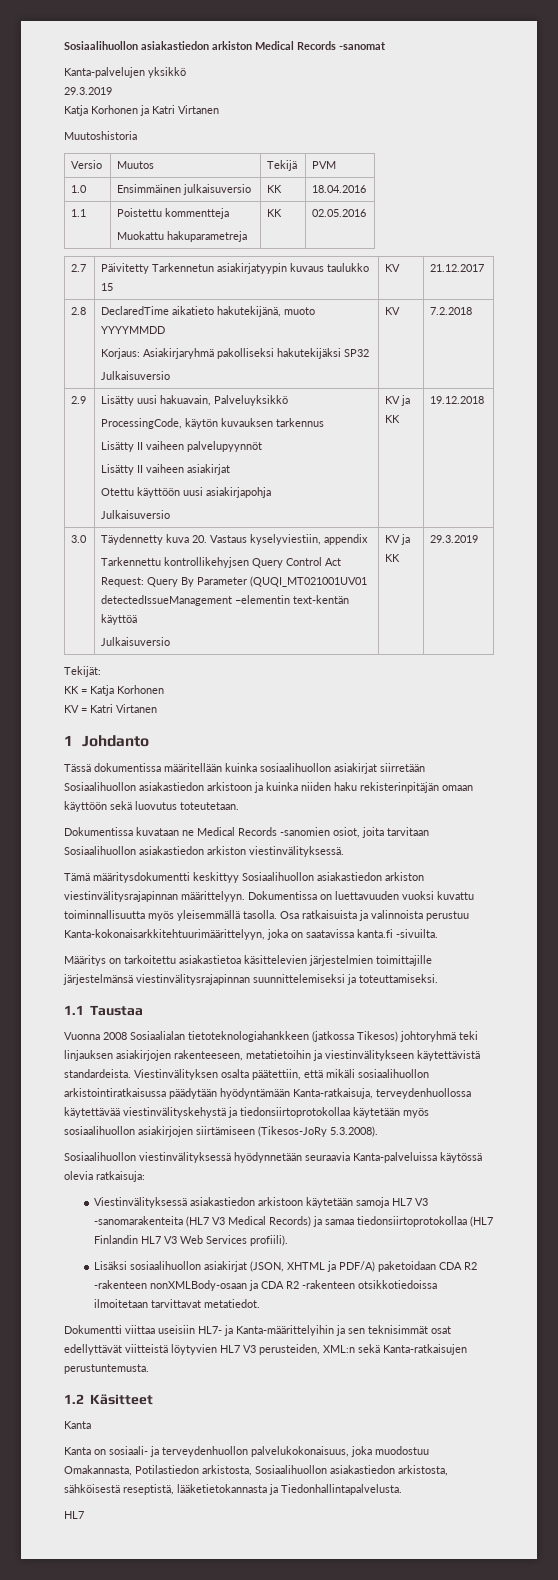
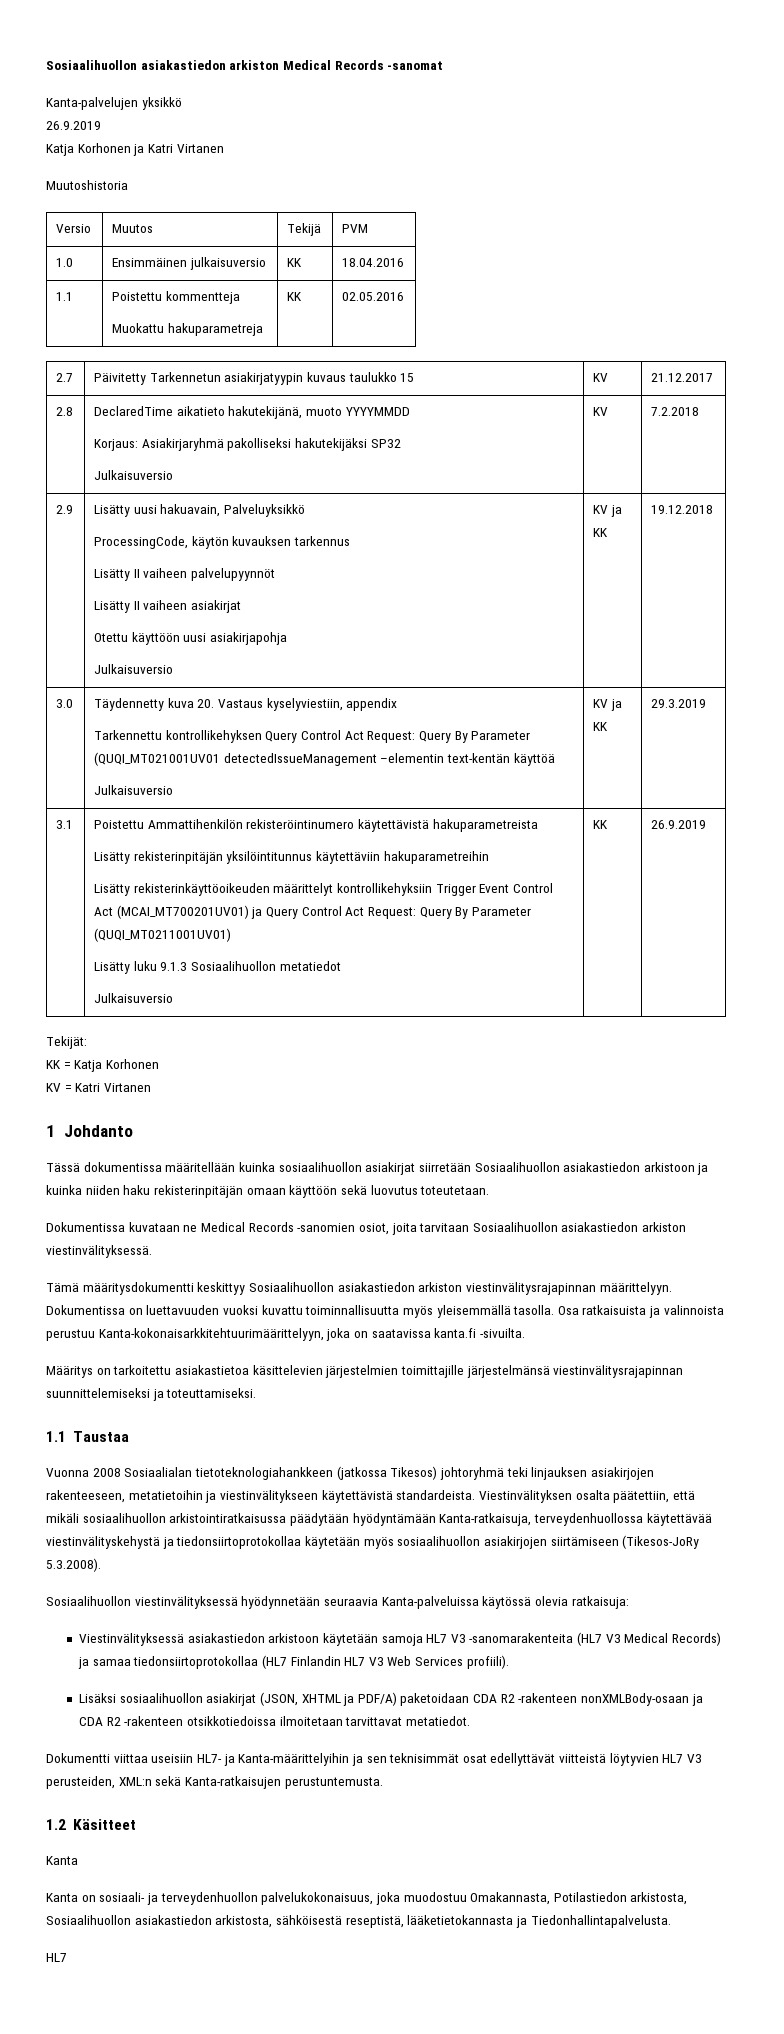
[64,87,112,95] 29.3.2019 -> [46,121,101,130] 26.9.2019
[164,557,250,568] kontrollikehyjsen -> [165,730,262,743] kontrollikehyksen
(479, 539) none -> [56,820,74,829] [94,819,538,832] [94,851,489,864] [94,883,553,896] [94,905,531,919] [94,928,232,942] [94,961,341,974] [94,993,174,1003] [593,820,609,829] [651,820,707,829] // 3.1 | Poistettu Ammattihenkilön rekisteröintinumero käytettävistä hakuparametreista // Lisätty rekisterinpitäjän yksilöintitunnus käytettäviin hakuparametreihin // Lisätty rekisterinkäyttöoikeuden määrittelyt kontrollikehyksiin Trigger Event Control Act (MCAI_MT700201UV01) ja Query Control Act Request: Query By Parameter (QUQI_MT0211001UV01) // Lisätty luku 9.1.3 Sosiaalihuollon metatiedot // Julkaisuversio | KK | 26.9.2019

